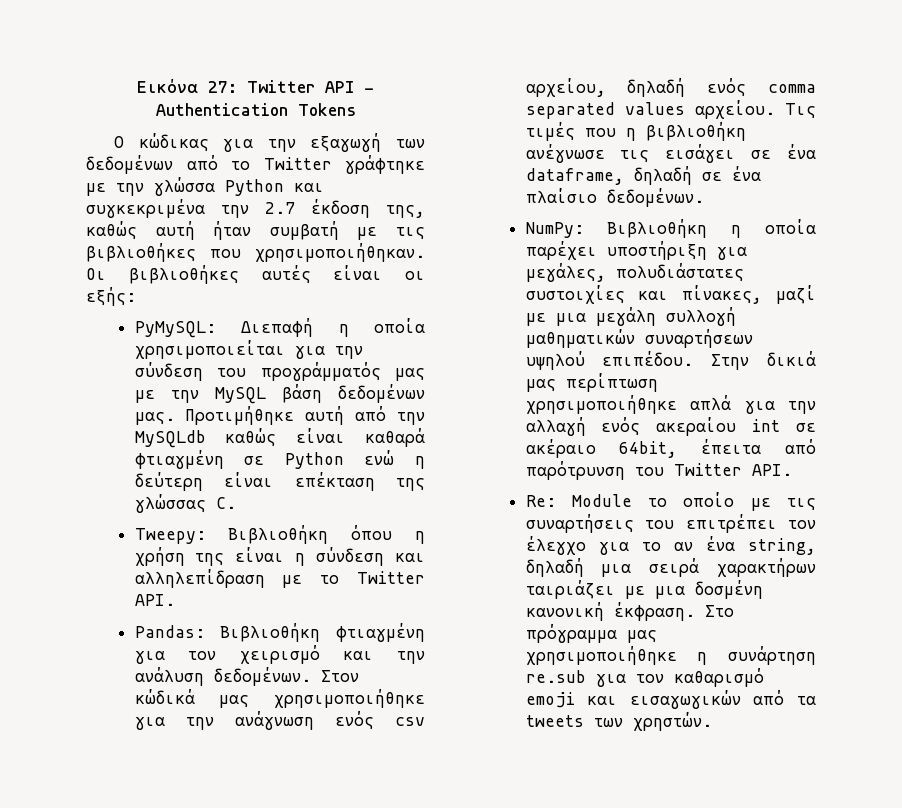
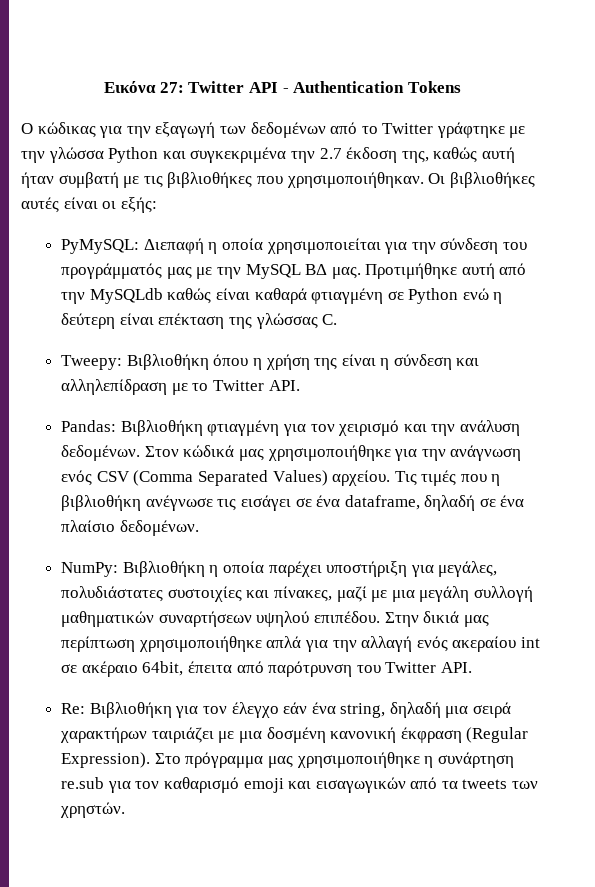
[281,384,425,403] βάση δεδομένων -> [305,264,328,275] ΒΔ
[395,717,425,726] [525,78,816,98] [525,102,685,119] csv αρχείου, δηλαδή ενός comma separated values -> [96,470,328,486] CSV (Comma Separated Values)
[571,492,816,511] [525,514,816,533] [525,536,693,556] Module το οποίο με τις συναρτήσεις του επιτρέπει τον έλεγχο για το αν -> [89,702,308,718] Βιβλιοθήκη για τον έλεγχο εάν
[613,602,695,621] έκφραση. -> [400,727,529,743] [61,752,151,768] έκφραση (Regular Expression).

